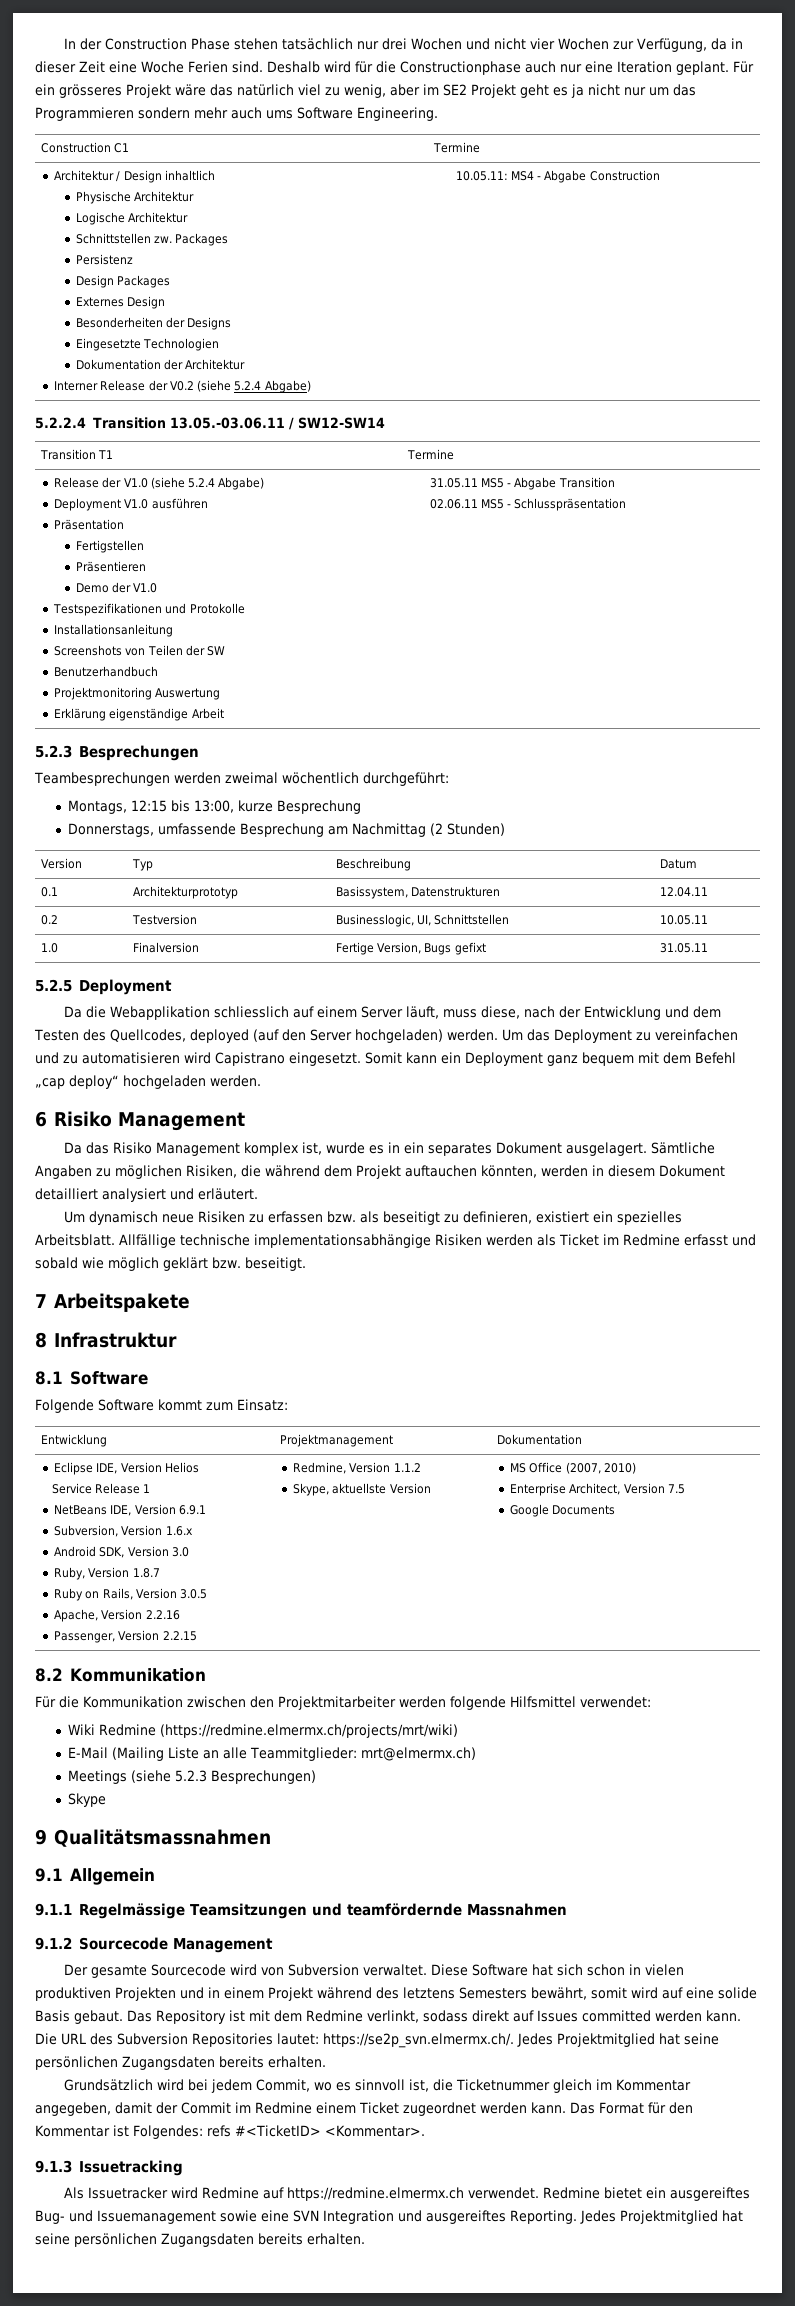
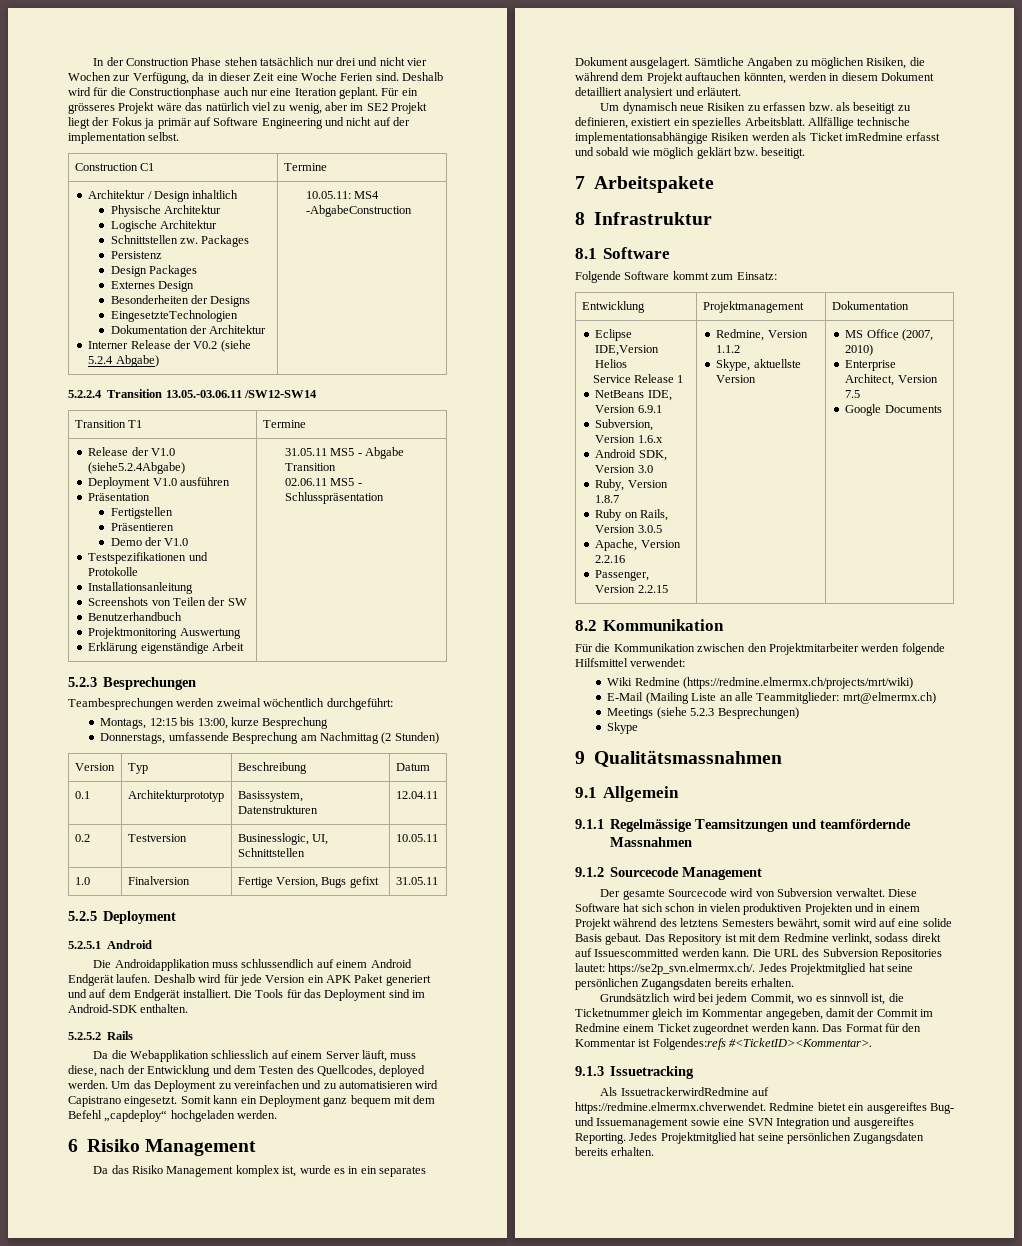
[410,38,462,50] Wochen -> (356, 61) none
[520,84,696,98] [35,107,438,121] geht es ja nicht nur um das Programmieren sondern mehr auch ums Software Engineering. -> [68,117,411,129] [68,132,180,144] liegt der Fokus ja primär auf Software Engineering und nicht auf der implementation selbst.
[75,338,219,351] Eingesetzte Technologien -> [110,310,238,322] EingesetzteTechnologien
[537,170,660,183] - Abgabe Construction -> [305,205,412,217] -AbgabeConstruction
[288,417,385,430] / SW12-SW14 -> [244,390,317,398] /SW12-SW14
[150,477,265,490] (siehe 5.2.4 Abgabe) -> [88,462,186,474] (siehe5.2.4Abgabe)
(172, 987) none -> [68,940,153,949] [93,959,412,971] [68,974,431,986] [68,989,426,1001] [68,1004,189,1013] [68,1031,134,1040] // 5.2.5.1 Android // Die Androidapplikation muss schlussendlich auf einem Android Endgerät laufen. Deshalb wird für jede Version ein APK Paket generiert und auf dem Endgerät installiert. Die Tools für das Deployment sind im Android-SDK enthalten. // 5.2.5.2 Rails
[252,1029,443,1043] (auf den Server hochgeladen) -> (426, 1071) none
[35,1075,119,1089] „cap deploy“ -> [104,1110,168,1122] „capdeploy“
[603,1234,680,1246] im Redmine -> [844,132,903,141] imRedmine
[96,1462,162,1474] IDE, Version -> [595,345,660,356] IDE,Version
[537,2010,651,2022] Issues committed -> [594,948,680,957] Issuescommitted
[133,2125,425,2139] Folgendes: refs #<TicketID> <Kommentar>. -> [652,1038,873,1050] Folgendes:refs #<TicketID><Kommentar>.
[87,2187,539,2201] Issuetracker wird Redmine auf https://redmine.elmermx.ch verwendet. -> [620,1087,770,1096] [575,1102,766,1114] IssuetrackerwirdRedmine auf https://redmine.elmermx.chverwendet.

